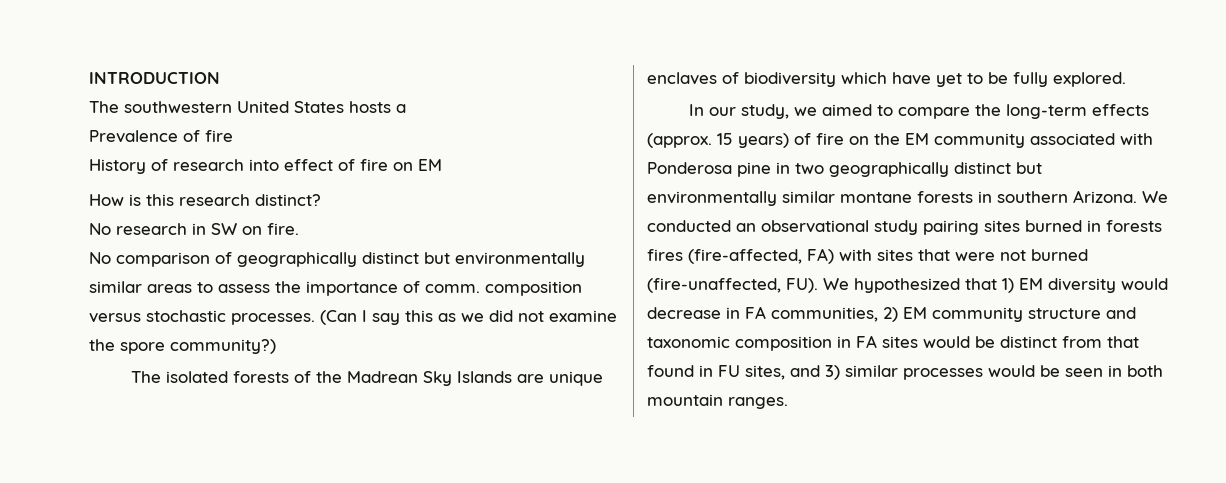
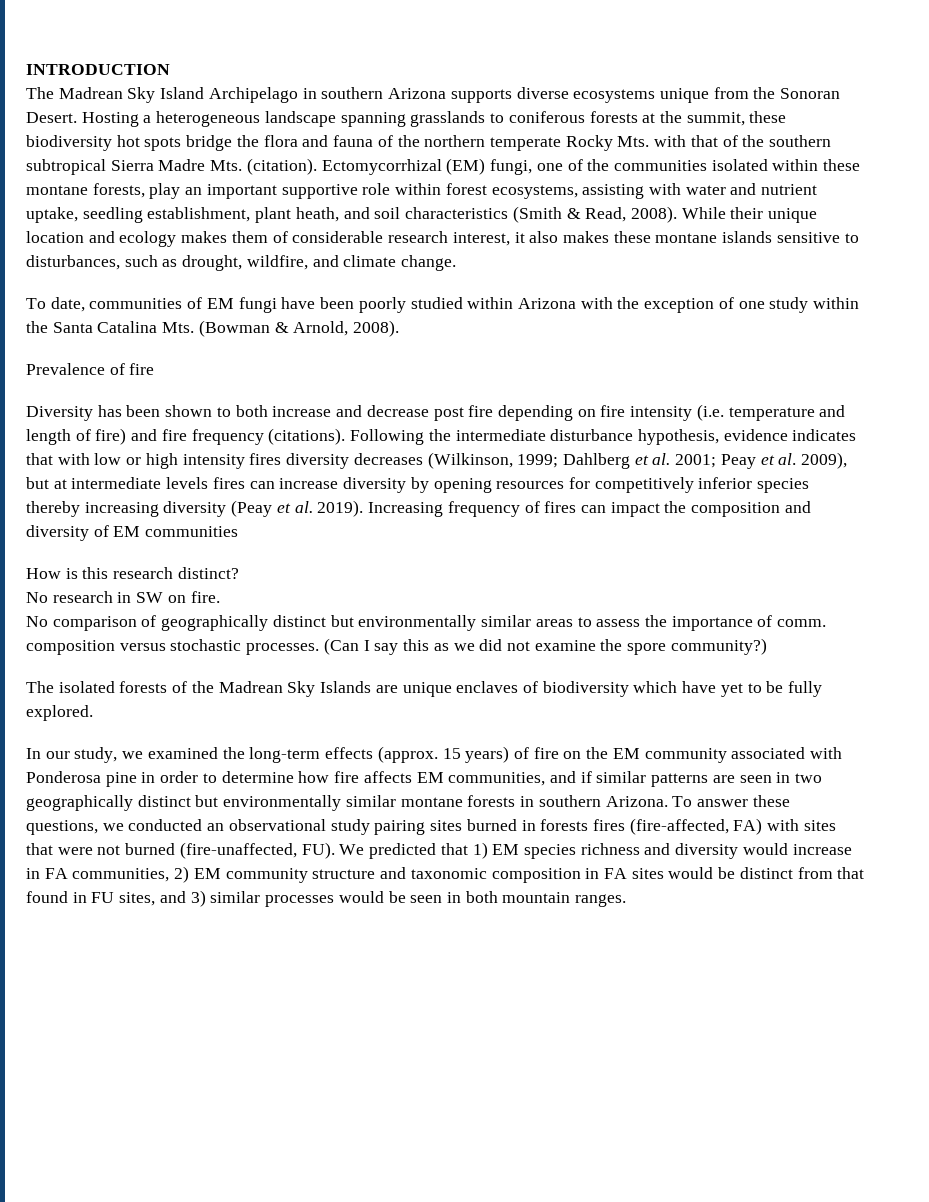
[124,101,406,113] [89,130,233,143] [89,159,442,174] southwestern United States hosts a // Prevalence of fire // History of research into effect of fire on EM -> [58,87,841,103] [26,111,787,127] [26,135,832,151] [26,158,861,175] [26,183,818,199] [26,206,818,223] [26,231,859,247] [26,255,457,271] [26,297,860,313] [26,320,400,337] [26,363,155,375] [26,404,846,421] [26,428,857,445] [26,452,848,469] [26,477,810,493] [26,500,811,517] [26,525,239,541] Madrean Sky Island Archipelago in southern Arizona supports diverse ecosystems unique from the Sonoran Desert. Hosting a heterogeneous landscape spanning grasslands to coniferous forests at the summit, these biodiversity hot spots bridge the flora and fauna of the northern temperate Rocky Mts. with that of the southern subtropical Sierra Madre Mts. (citation). Ectomycorrhizal (EM) fungi, one of the communities isolated within these montane forests, play an important supportive role within forest ecosystems, assisting with water and nutrient uptake, seedling establishment, plant heath, and soil characteristics (Smith & Read, 2008). While their unique location and ecology makes them of considerable research interest, it also makes these montane islands sensitive to disturbances, such as drought, wildfire, and climate change. // To date, communities of EM fungi have been poorly studied within Arizona with the exception of one study within the Santa Catalina Mts. (Bowman & Arnold, 2008). // Prevalence of fire // Diversity has been shown to both increase and decrease post fire depending on fire intensity (i.e. temperature and length of fire) and fire frequency (citations). Following the intermediate disturbance hypothesis, evidence indicates that with low or high intensity fires diversity decreases (Wilkinson, 1999; Dahlberg et al. 2001; Peay et al. 2009), but at intermediate levels fires can increase diversity by opening resources for competitively inferior species thereby increasing diversity (Peay et al. 2019). Increasing frequency of fires can impact the composition and diversity of EM communities
[822,104,971,119] aimed to compare -> [147,747,218,759] examined
(790, 168) none -> [160,771,791,787] order to determine how fire affects EM communities, and if similar patterns are seen in
[1142,191,1168,203] We -> [672,795,790,807] [26,820,124,835] To answer these questions, we
[854,278,960,293] hypothesized -> [369,843,437,859] predicted
(1043, 284) none -> [523,843,671,859] species richness and
[647,307,721,319] decrease -> [792,844,852,855] increase

